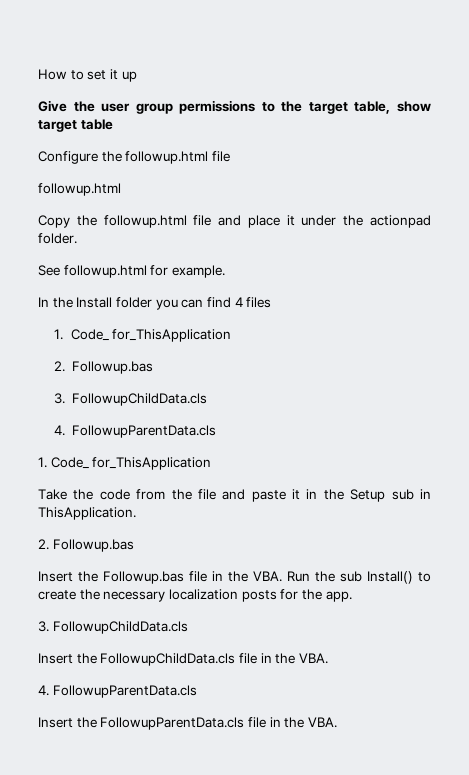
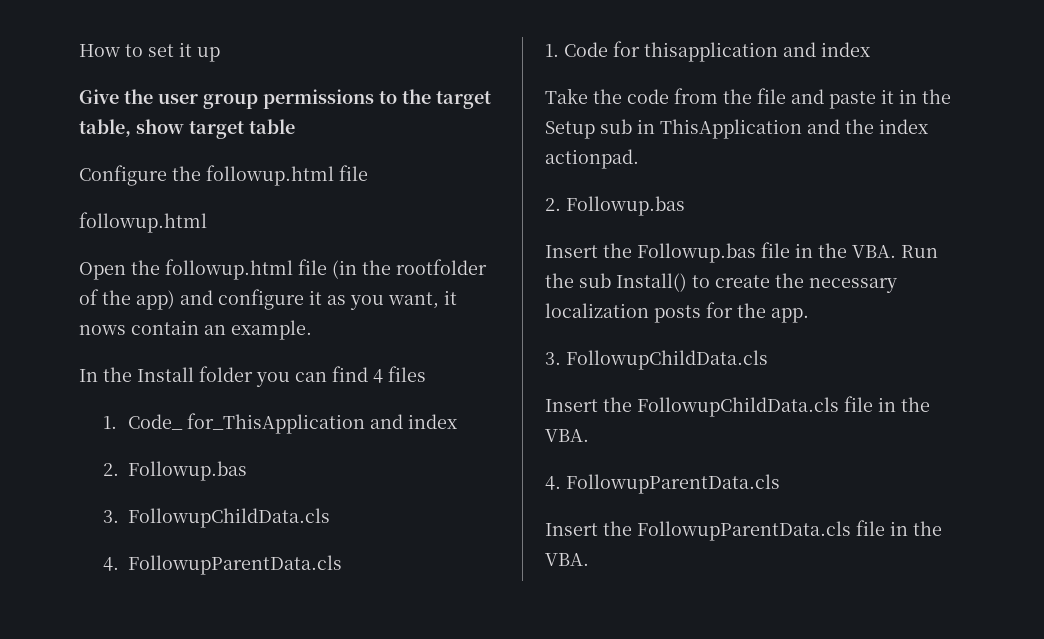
[38,215,431,228] [38,233,77,244] [38,265,169,278] Copy the followup.html file and place it under the actionpad folder. // See followup.html for -> [79,259,487,280] [79,289,457,310] [79,320,226,335] Open the followup.html file (in the rootfolder of the app) and configure it as you want, it nows contain an
(232, 335) none -> [369,414,457,429] and index
[50,457,212,470] Code_ for_ThisApplication -> [564,41,870,62] Code for thisapplication and index
[38,507,136,520] ThisApplication. -> [660,119,928,139] [545,149,639,169] ThisApplication and the index actionpad.

